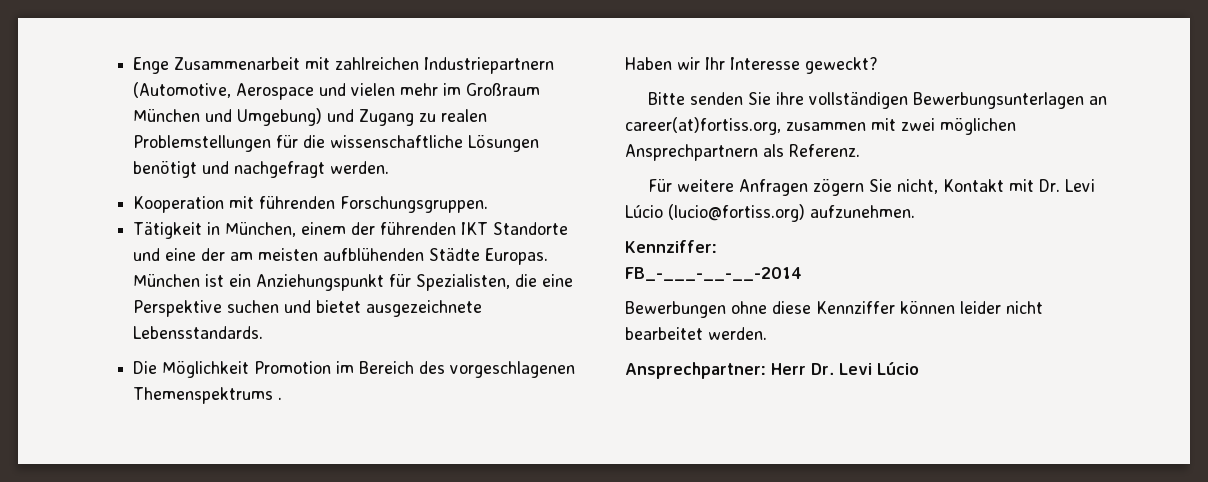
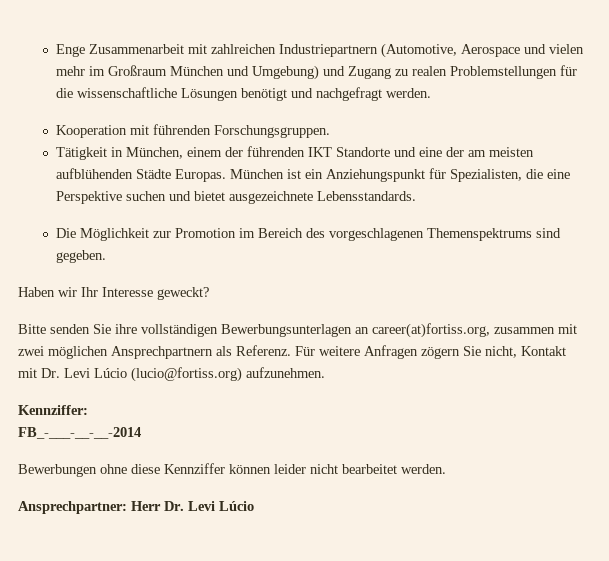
(250, 369) none -> [153,231,172,238] zur
[278,397,283,400] . -> [536,228,562,238] [56,250,107,263] sind gegeben.
(860, 150) // -> (291, 350) none

